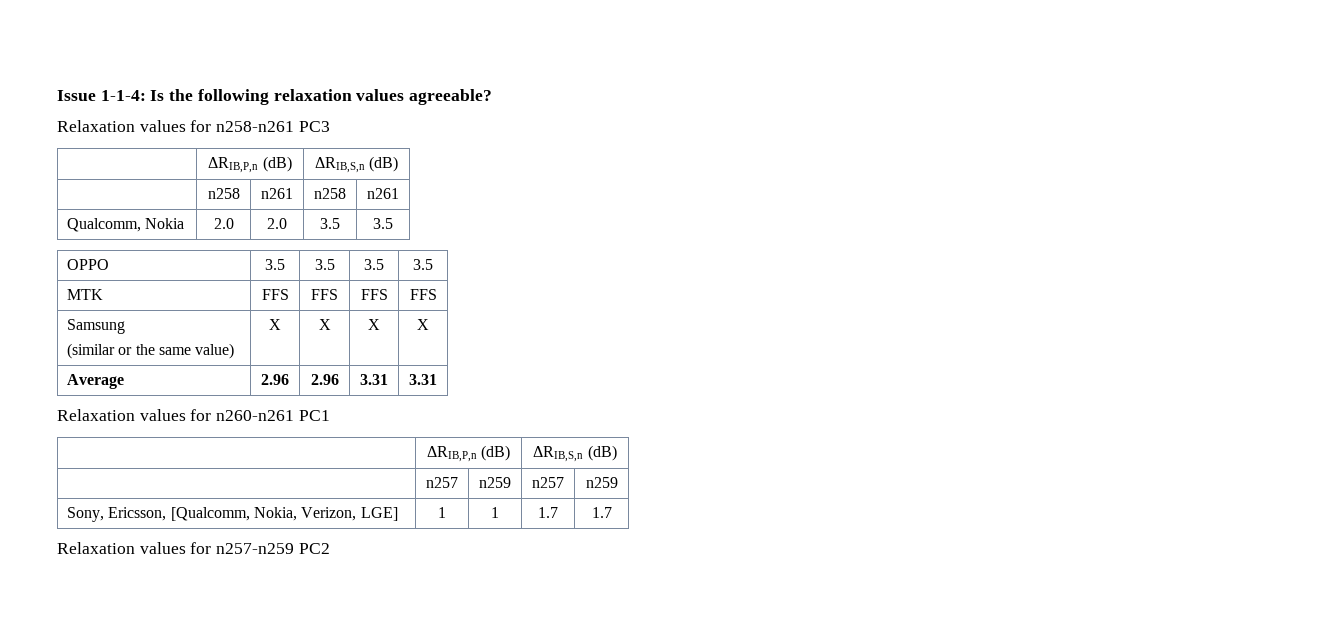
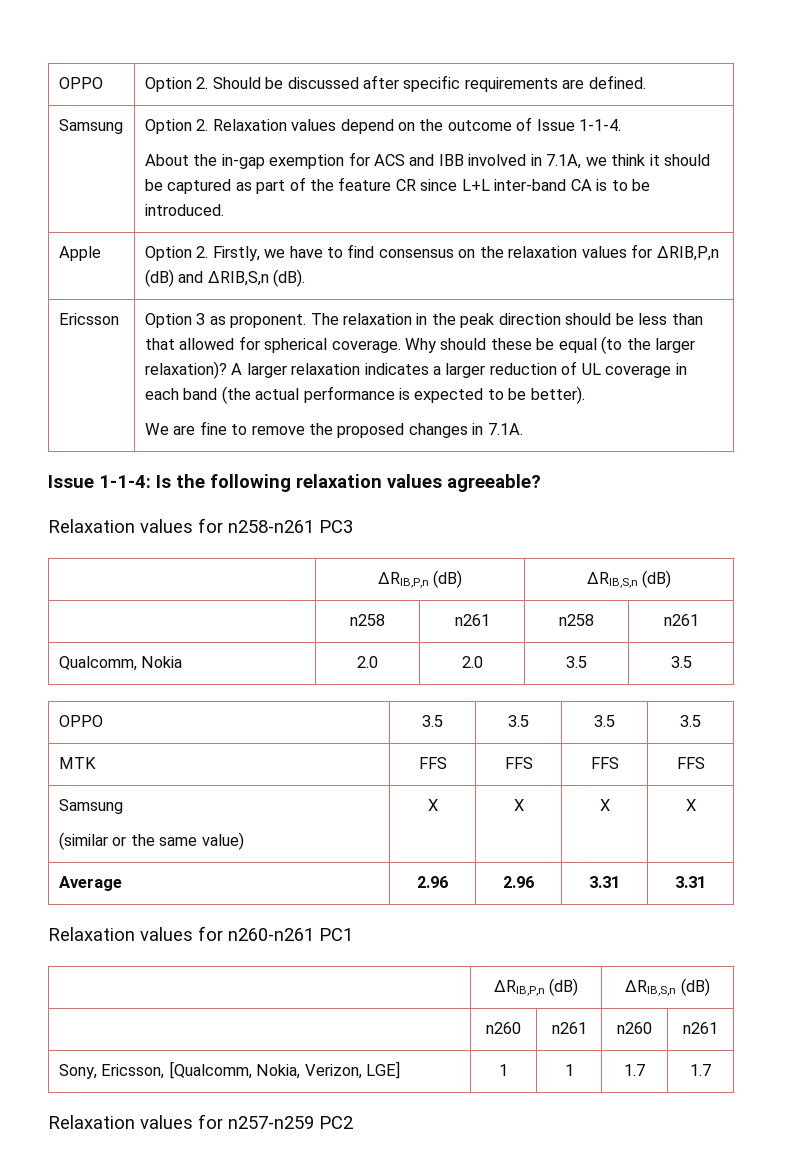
(57, 95) none -> [58,77,103,89] [144,75,646,92] [58,119,123,134] [144,117,622,134] [144,152,711,169] [144,177,651,194] [144,204,224,216] [58,246,101,261] [144,244,719,261] [144,269,306,287] [58,313,119,325] [144,313,703,328] [144,336,696,354] [144,361,687,379] [144,386,585,404] [144,421,523,438] OPPO | Option 2. Should be discussed after specific requirements are defined. // Samsung | Option 2. Relaxation values depend on the outcome of Issue 1-1-4. // About the in-gap exemption for ACS and IBB involved in 7.1A, we think it should be captured as part of the feature CR since L+L inter-band CA is to be introduced. // Apple | Option 2. Firstly, we have to find consensus on the relaxation values for ΔRIB,P,n (dB) and ΔRIB,S,n (dB). // Ericsson | Option 3 as proponent. The relaxation in the peak direction should be less than that allowed for spherical coverage. Why should these be equal (to the larger relaxation)? A larger relaxation indicates a larger reduction of UL coverage in each band (the actual performance is expected to be better). // We are fine to remove the proposed changes in 7.1A. //
[426,477,459,488] [479,477,512,488] [532,477,564,488] [585,477,618,488] n257 | n259 | n257 | n259 -> [486,1022,521,1034] [551,1022,587,1034] [617,1022,652,1034] [683,1022,718,1034] n260 | n261 | n260 | n261

